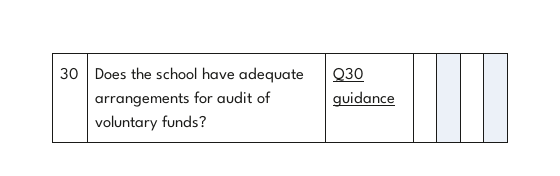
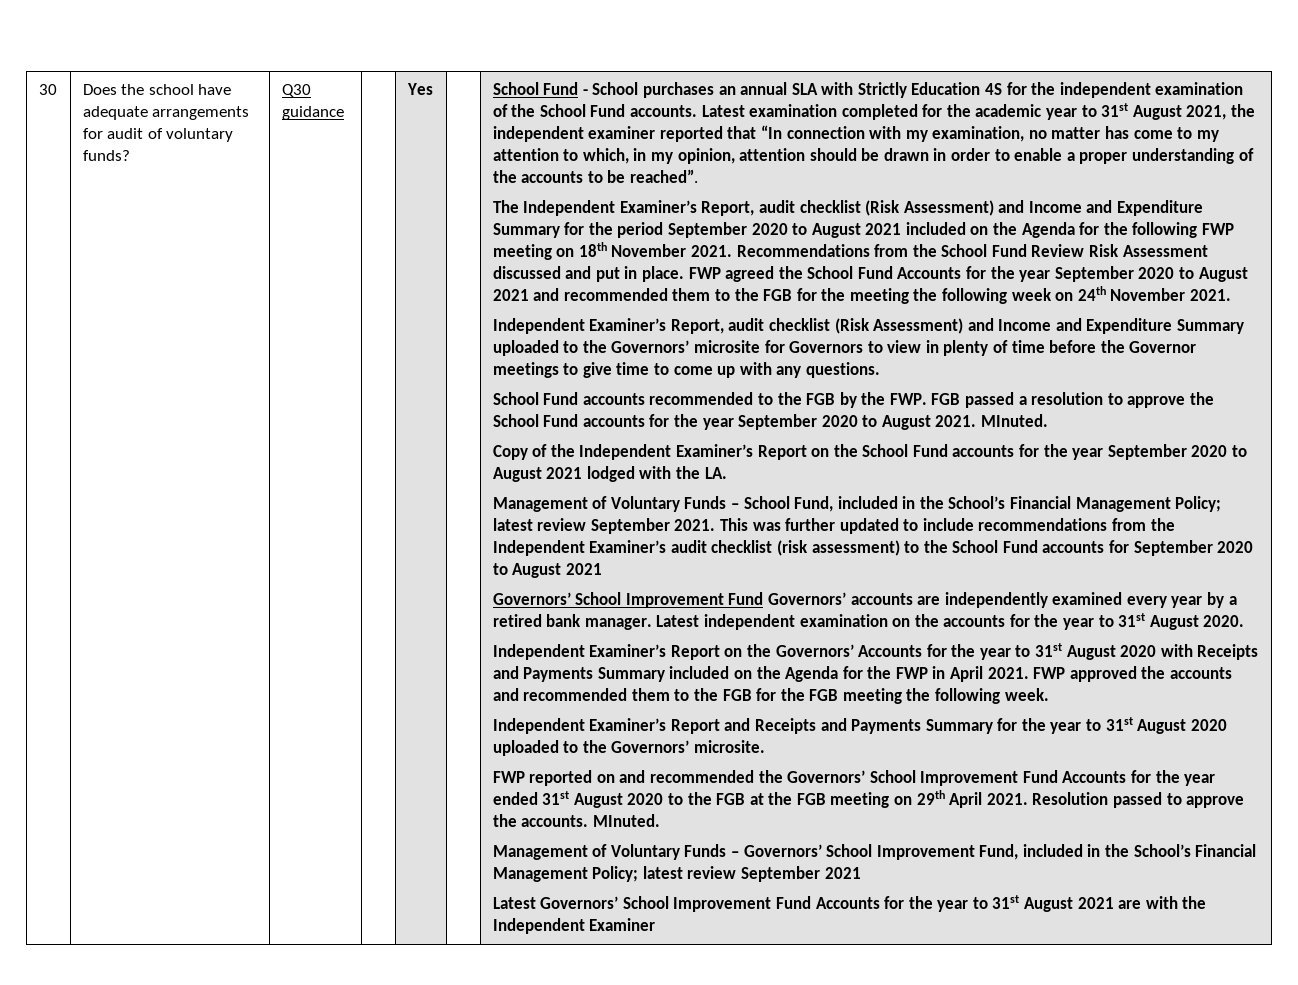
(395, 99) | | -> [406,83,433,95] [492,82,1244,98] [492,103,1256,120] [492,125,1219,142] [492,148,1254,164] [492,169,698,183] [492,200,1204,216] [492,222,1235,238] [492,242,1208,260] [492,266,1248,282] [492,286,1232,304] [492,318,1245,334] [492,340,1197,356] [492,362,880,378] [492,392,1215,408] [492,414,1049,430] [492,444,1248,460] [492,466,727,482] [492,496,1222,512] [492,518,1175,534] [492,540,1254,556] [492,563,602,578] [492,592,1237,608] [492,613,1245,630] [492,643,1259,660] [492,666,1233,682] [492,688,1049,704] [492,717,1227,734] [492,740,765,756] [492,770,1216,786] [492,790,1245,808] [492,814,660,827] [492,844,1257,860] [492,866,861,882] [492,895,1207,912] [492,918,656,934] Yes | | School Fund - School purchases an annual SLA with Strictly Education 4S for the independent examination of the School Fund accounts. Latest examination completed for the academic year to 31st August 2021, the independent examiner reported that “In connection with my examination, no matter has come to my attention to which, in my opinion, attention should be drawn in order to enable a proper understanding of the accounts to be reached”. // The Independent Examiner’s Report, audit checklist (Risk Assessment) and Income and Expenditure Summary for the period September 2020 to August 2021 included on the Agenda for the following FWP meeting on 18th November 2021. Recommendations from the School Fund Review Risk Assessment discussed and put in place. FWP agreed the School Fund Accounts for the year September 2020 to August 2021 and recommended them to the FGB for the meeting the following week on 24th November 2021. // Independent Examiner’s Report, audit checklist (Risk Assessment) and Income and Expenditure Summary uploaded to the Governors’ microsite for Governors to view in plenty of time before the Governor meetings to give time to come up with any questions. // School Fund accounts recommended to the FGB by the FWP. FGB passed a resolution to approve the School Fund accounts for the year September 2020 to August 2021. MInuted. // Copy of the Independent Examiner’s Report on the School Fund accounts for the year September 2020 to August 2021 lodged with the LA. // Management of Voluntary Funds – School Fund, included in the School’s Financial Management Policy; latest review September 2021. This was further updated to include recommendations from the Independent Examiner’s audit checklist (risk assessment) to the School Fund accounts for September 2020 to August 2021 // Governors’ School Improvement Fund Governors’ accounts are independently examined every year by a retired bank manager. Latest independent examination on the accounts for the year to 31st August 2020. // Independent Examiner’s Report on the Governors’ Accounts for the year to 31st August 2020 with Receipts and Payments Summary included on the Agenda for the FWP in April 2021. FWP approved the accounts and recommended them to the FGB for the FGB meeting the following week. // Independent Examiner’s Report and Receipts and Payments Summary for the year to 31st August 2020 uploaded to the Governors’ microsite. // FWP reported on and recommended the Governors’ School Improvement Fund Accounts for the year ended 31st August 2020 to the FGB at the FGB meeting on 29th April 2021. Resolution passed to approve the accounts. MInuted. // Management of Voluntary Funds – Governors’ School Improvement Fund, included in the School’s Financial Management Policy; latest review September 2021 // Latest Governors’ School Improvement Fund Accounts for the year to 31st August 2021 are with the Independent Examiner

